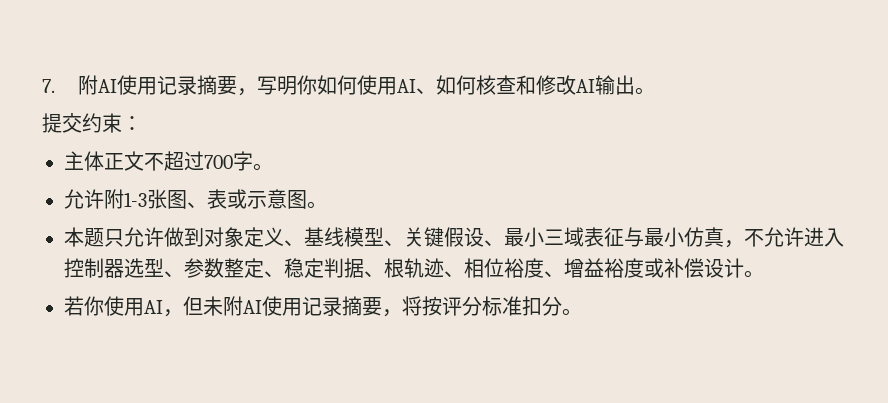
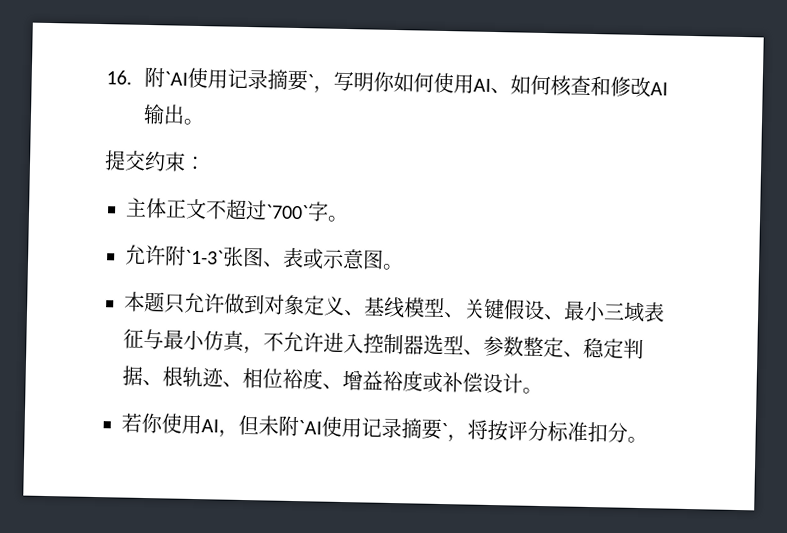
[42,75,237,95] 7.附AI使用记录摘要 -> [106,66,314,92] 16.附`AI使用记录摘要`
[204,155,233,169] 700 -> [265,204,309,220] `700`
[124,192,147,207] 1-3 -> [185,249,224,265] `1-3`
[243,296,382,316] AI使用记录摘要 -> [298,416,448,441] `AI使用记录摘要`

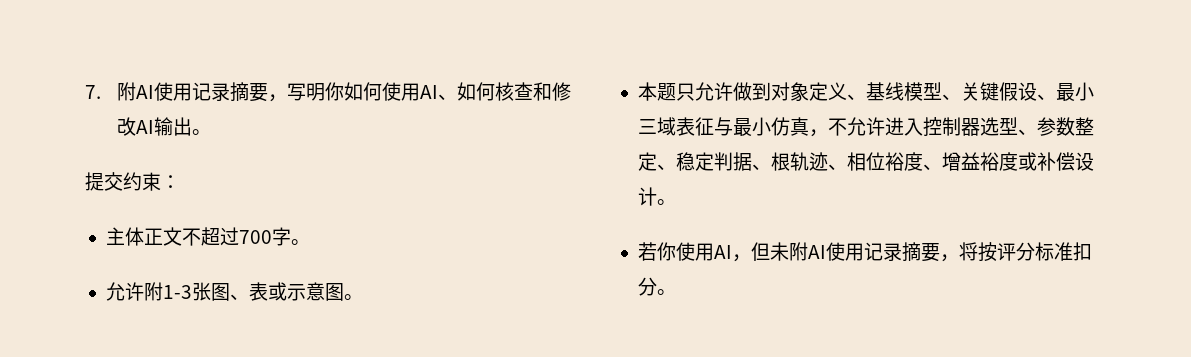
[106,66,314,92] 16.附`AI使用记录摘要` -> [85,82,269,102] 7.附AI使用记录摘要
[265,204,309,220] `700` -> [238,230,272,244] 700
[185,249,224,265] `1-3` -> [162,285,192,299] 1-3
[298,416,448,441] `AI使用记录摘要` -> [807,242,940,262] AI使用记录摘要

